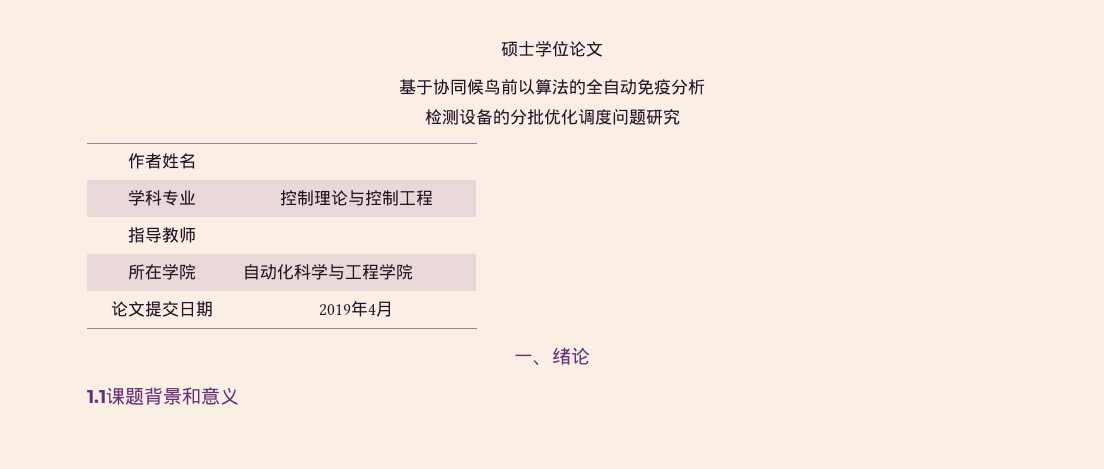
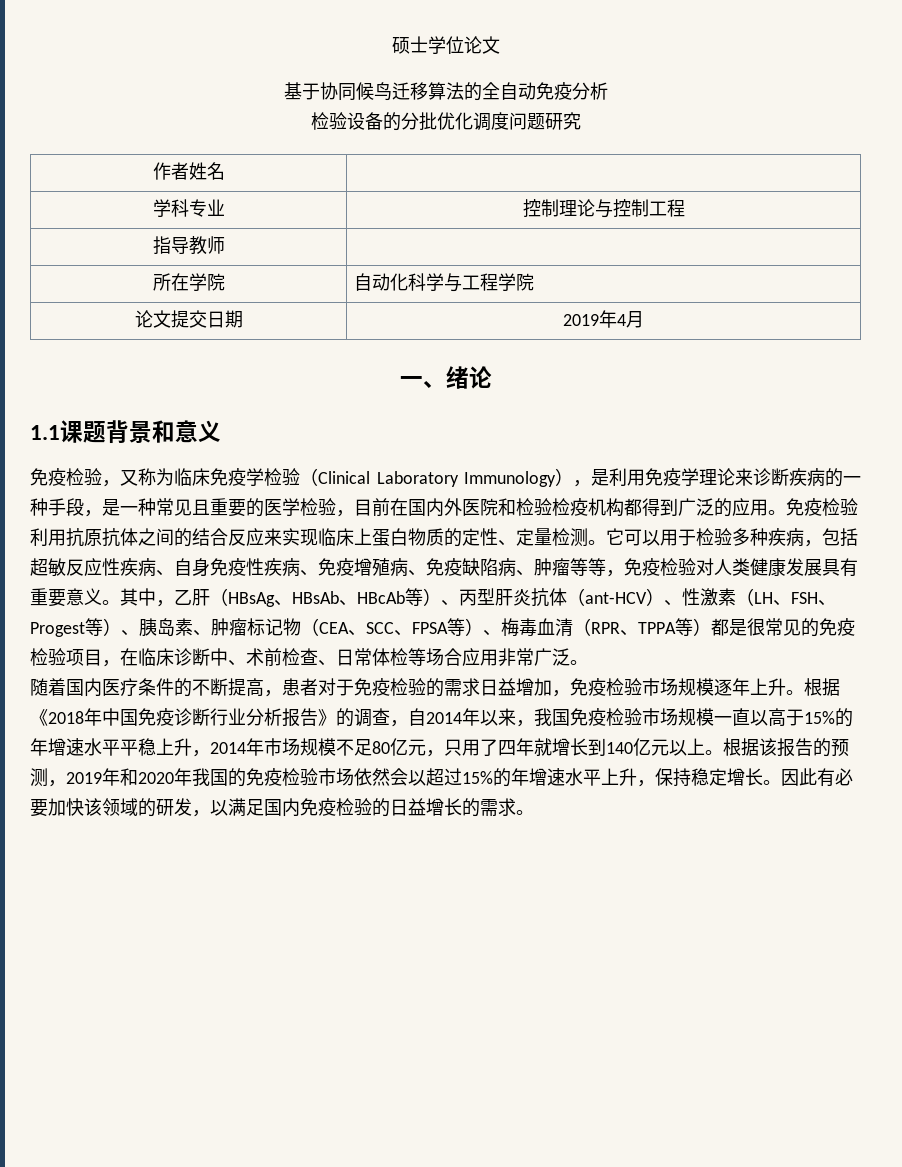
[501,79,535,95] 前以 -> [391,82,428,100] 迁移
[441,109,459,125] 测 -> [328,112,347,130] 验
(239, 396) none -> [30,468,861,487] [30,498,858,517] [30,528,858,547] [30,557,858,577] [30,588,836,607] [30,618,855,637] [30,648,588,667] [30,678,840,697] [30,708,853,727] [30,738,849,757] [30,768,853,787] [30,798,534,817] // 免疫检验，又称为临床免疫学检验（Clinical Laboratory Immunology），是利用免疫学理论来诊断疾病的一种手段，是一种常见且重要的医学检验，目前在国内外医院和检验检疫机构都得到广泛的应用。免疫检验利用抗原抗体之间的结合反应来实现临床上蛋白物质的定性、定量检测。它可以用于检验多种疾病，包括超敏反应性疾病、自身免疫性疾病、免疫增殖病、免疫缺陷病、肿瘤等等，免疫检验对人类健康发展具有重要意义。其中，乙肝（HBsAg、HBsAb、HBcAb等）、丙型肝炎抗体（ant-HCV）、性激素（LH、FSH、Progest等）、胰岛素、肿瘤标记物（CEA、SCC、FPSA等）、梅毒血清（RPR、TPPA等）都是很常见的免疫检验项目，在临床诊断中、术前检查、日常体检等场合应用非常广泛。 // 随着国内医疗条件的不断提高，患者对于免疫检验的需求日益增加，免疫检验市场规模逐年上升。根据《2018年中国免疫诊断行业分析报告》的调查，自2014年以来，我国免疫检验市场规模一直以高于15%的年增速水平平稳上升，2014年市场规模不足80亿元，只用了四年就增长到140亿元以上。根据该报告的预测，2019年和2020年我国的免疫检验市场依然会以超过15%的年增速水平上升，保持稳定增长。因此有必要加快该领域的研发，以满足国内免疫检验的日益增长的需求。

